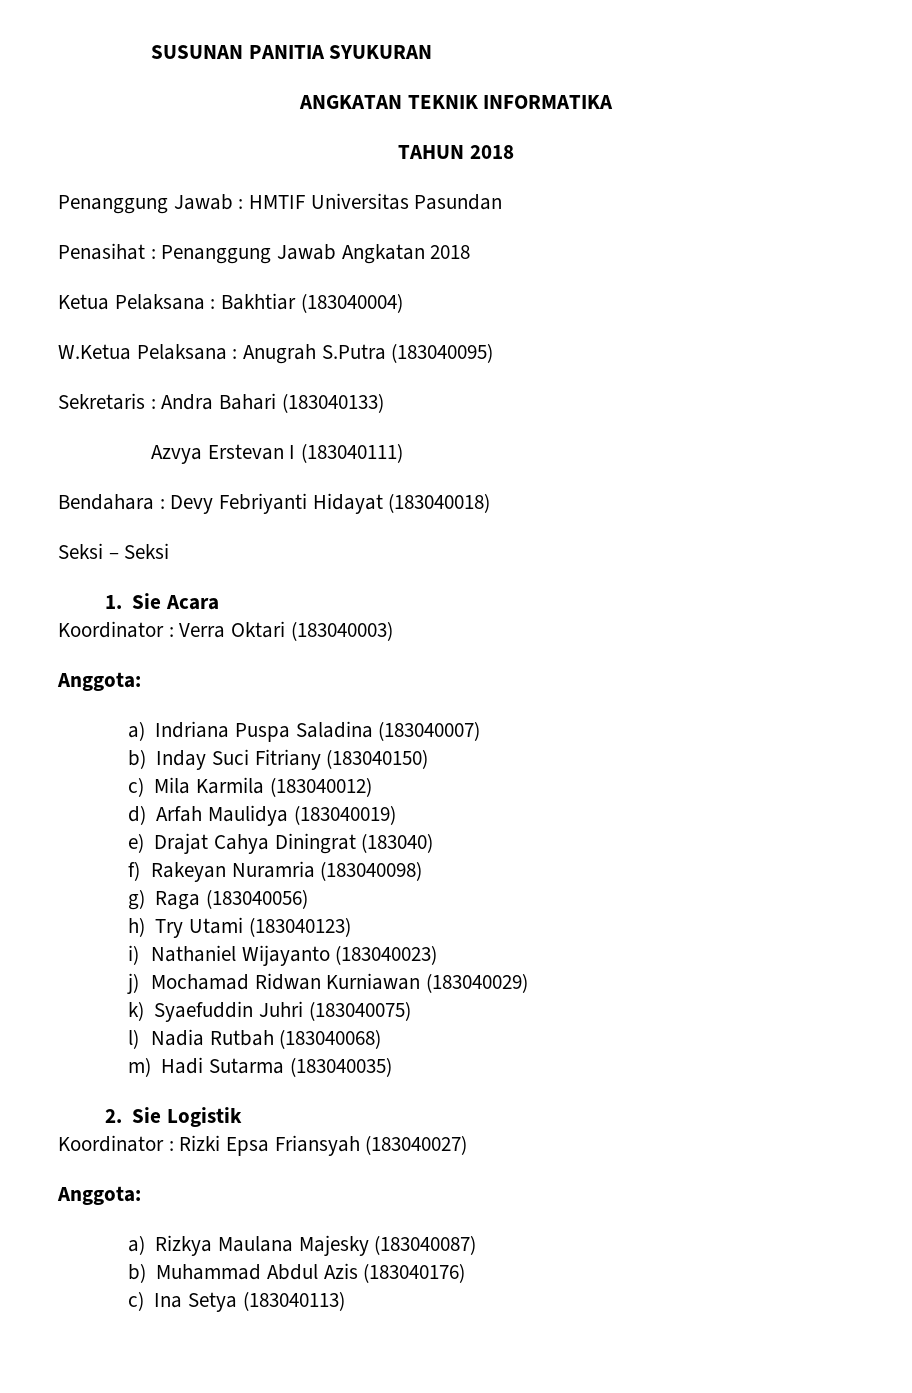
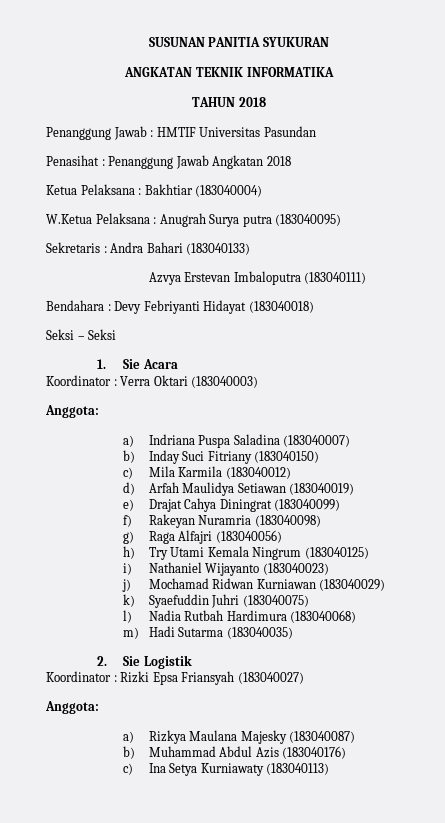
[321,344,386,360] S.Putra -> [209,214,272,227] Surya putra
[289,445,296,459] I -> [233,271,301,285] Imbaloputra
(289, 815) none -> [237,483,286,493] Setiawan
[361,833,434,853] (183040) -> [274,499,341,511] (183040099)
(201, 900) none -> [178,530,213,544] Alfajri
[248,917,351,937] (183040123) -> [207,546,369,560] Kemala Ningrum (183040125)
(274, 1038) none -> [226,610,287,621] Hardimura
(238, 1302) none -> [200,763,264,776] Kurniawaty

